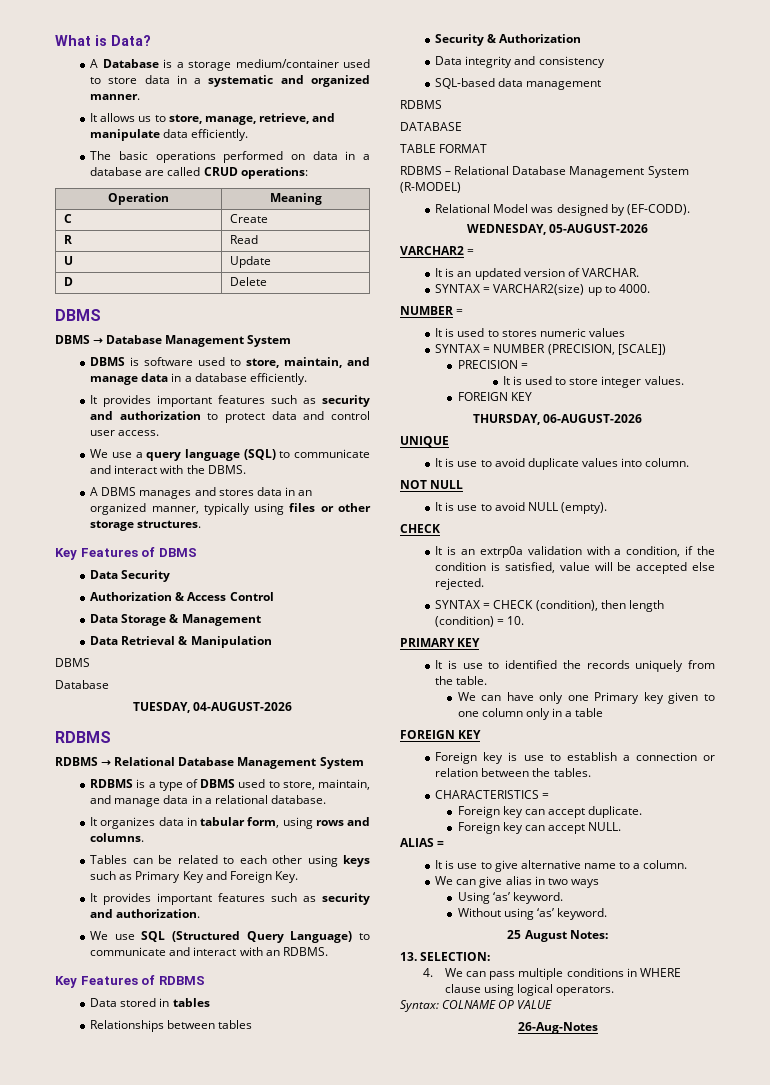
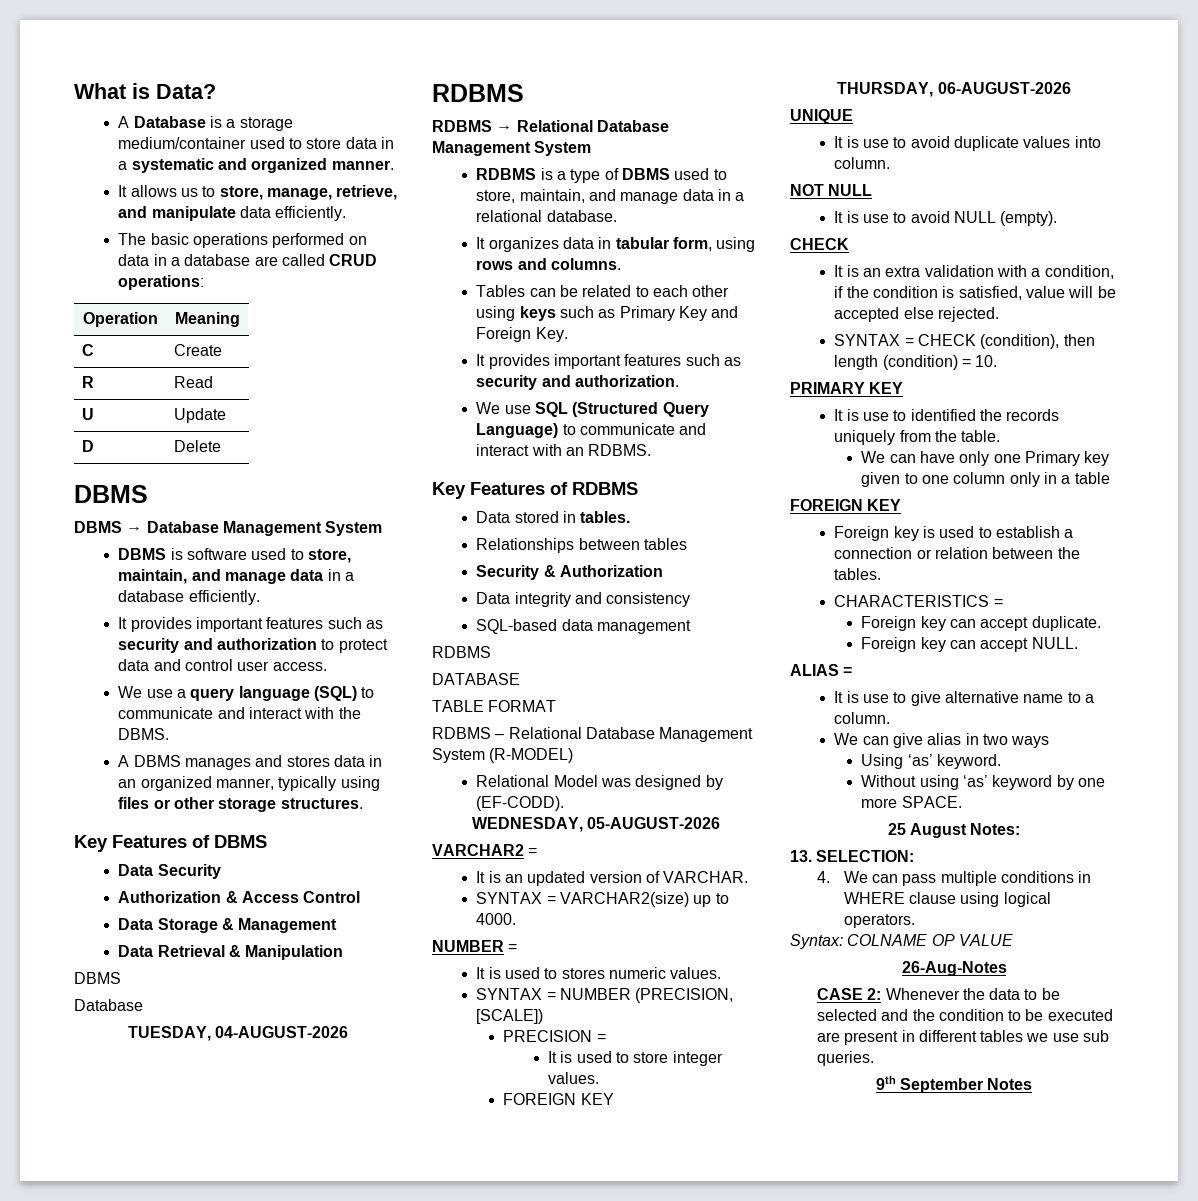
[172,998,210,1007] tables -> [580,511,631,523] tables.
[588,328,625,337] values -> [670,967,722,979] values.
[479,546,523,558] extrp0a -> [885,266,921,277] extra
[523,755,544,761] use -> [939,526,975,538] used
[557,908,608,920] keyword. -> [992,775,1105,790] [861,796,962,808] keyword by one more SPACE.
(598, 1028) none -> [816,988,1060,1000] [816,1009,1113,1021] [816,1030,1110,1045] [816,1051,874,1066] [875,1076,1033,1093] // CASE 2: Whenever the data to be selected and the condition to be executed are present in different tables we use sub queries. // 9th September Notes

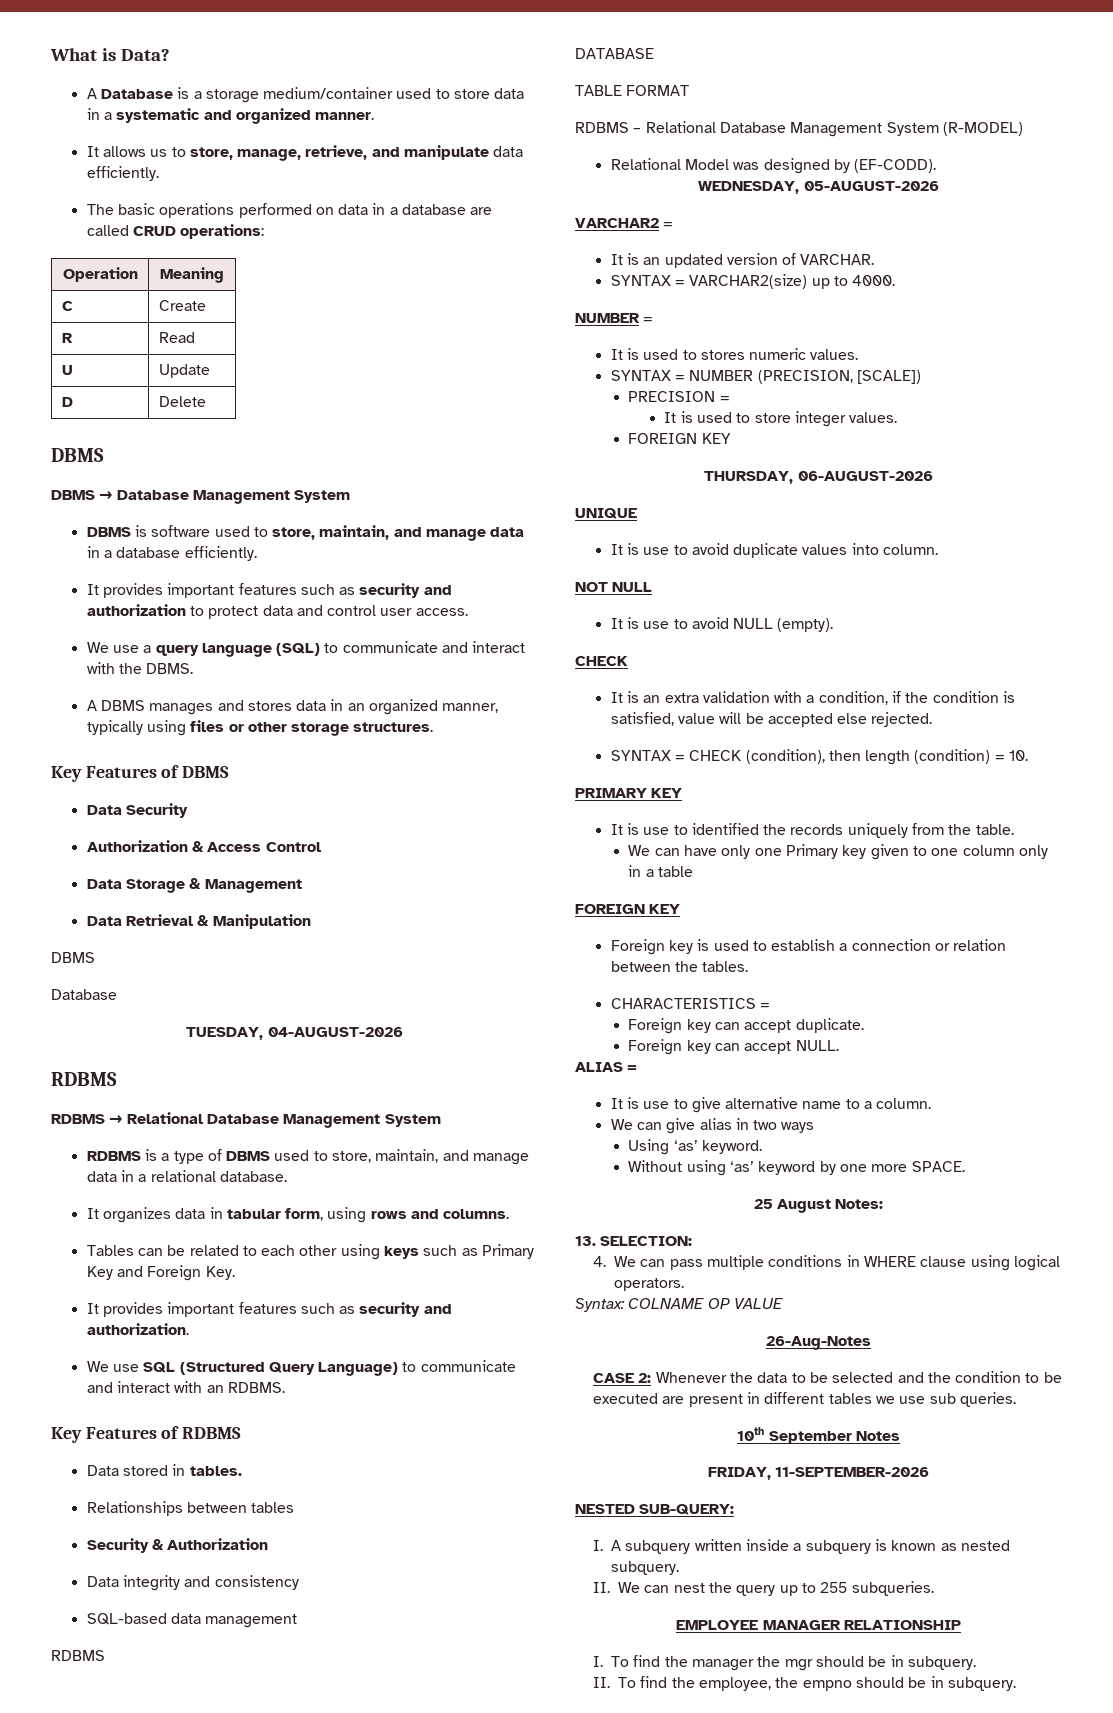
[875,1076,896,1090] 9th -> [737,1427,765,1441] 10th
(1033, 1084) none -> [707,1467,930,1480] [575,1504,735,1515] [592,1539,1010,1554] [610,1561,679,1575] [592,1581,934,1596] [676,1620,961,1630] [592,1655,976,1671] [592,1676,1016,1691] // FRIDAY, 11-SEPTEMBER-2026 // NESTED SUB-QUERY: // I. A subquery written inside a subquery is known as nested subquery. // II. We can nest the query up to 255 subqueries. // EMPLOYEE MANAGER RELATIONSHIP // I. To find the manager the mgr should be in subquery. // II. To find the employee, the empno should be in subquery.

